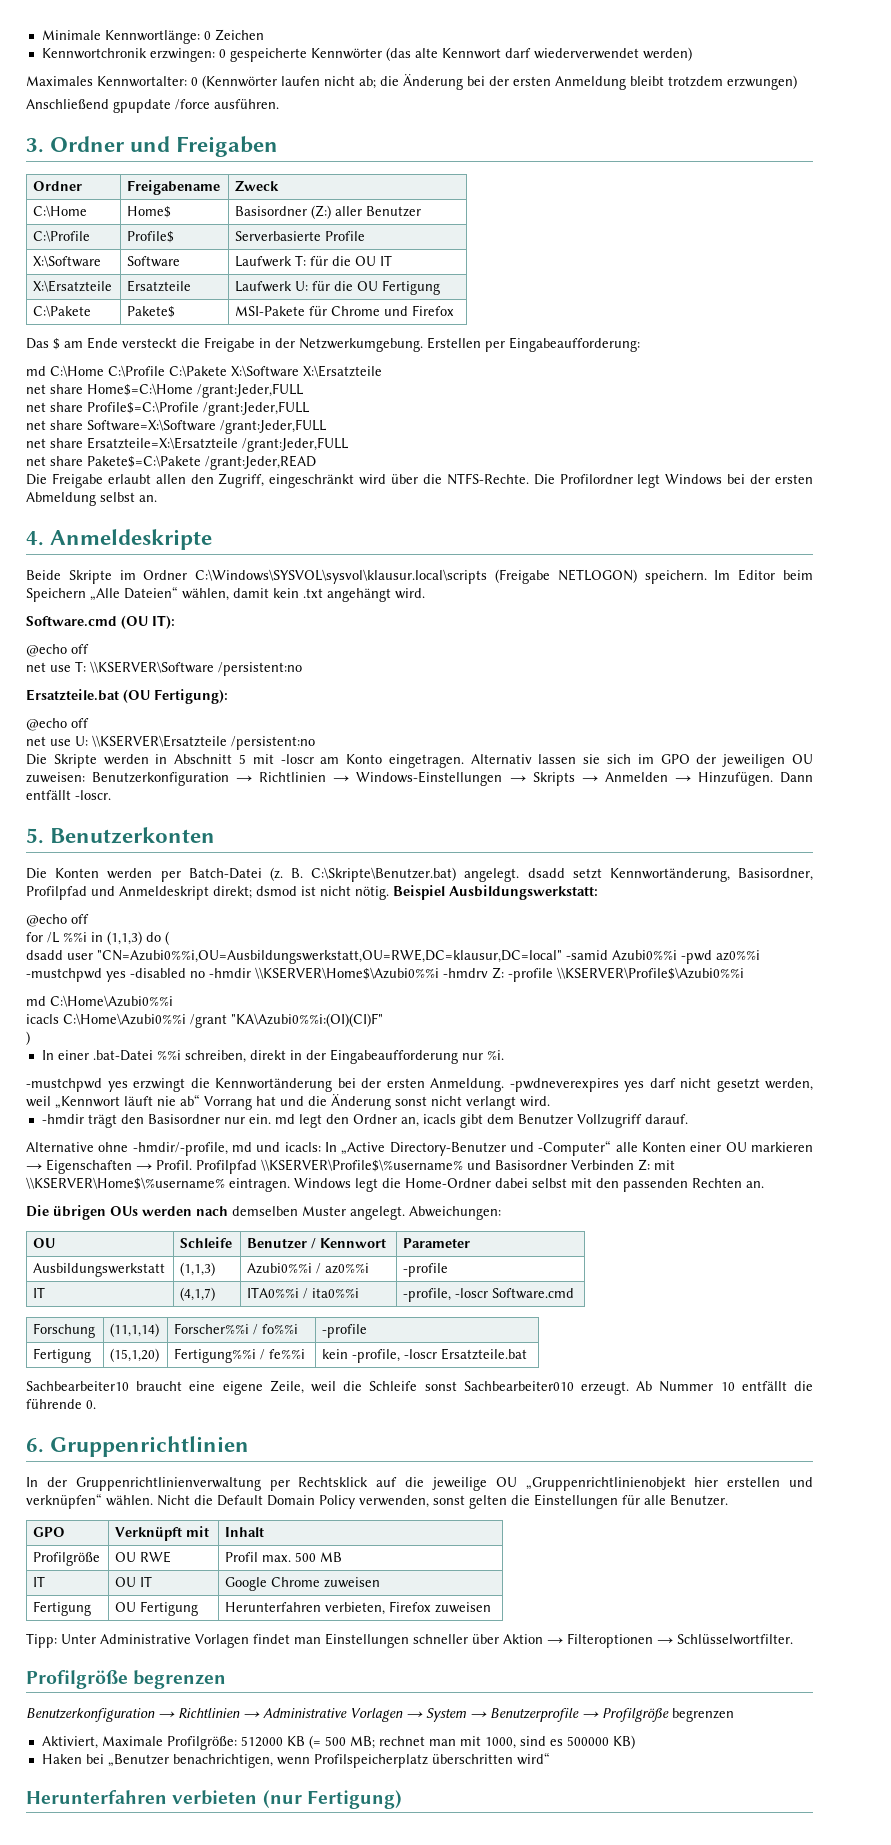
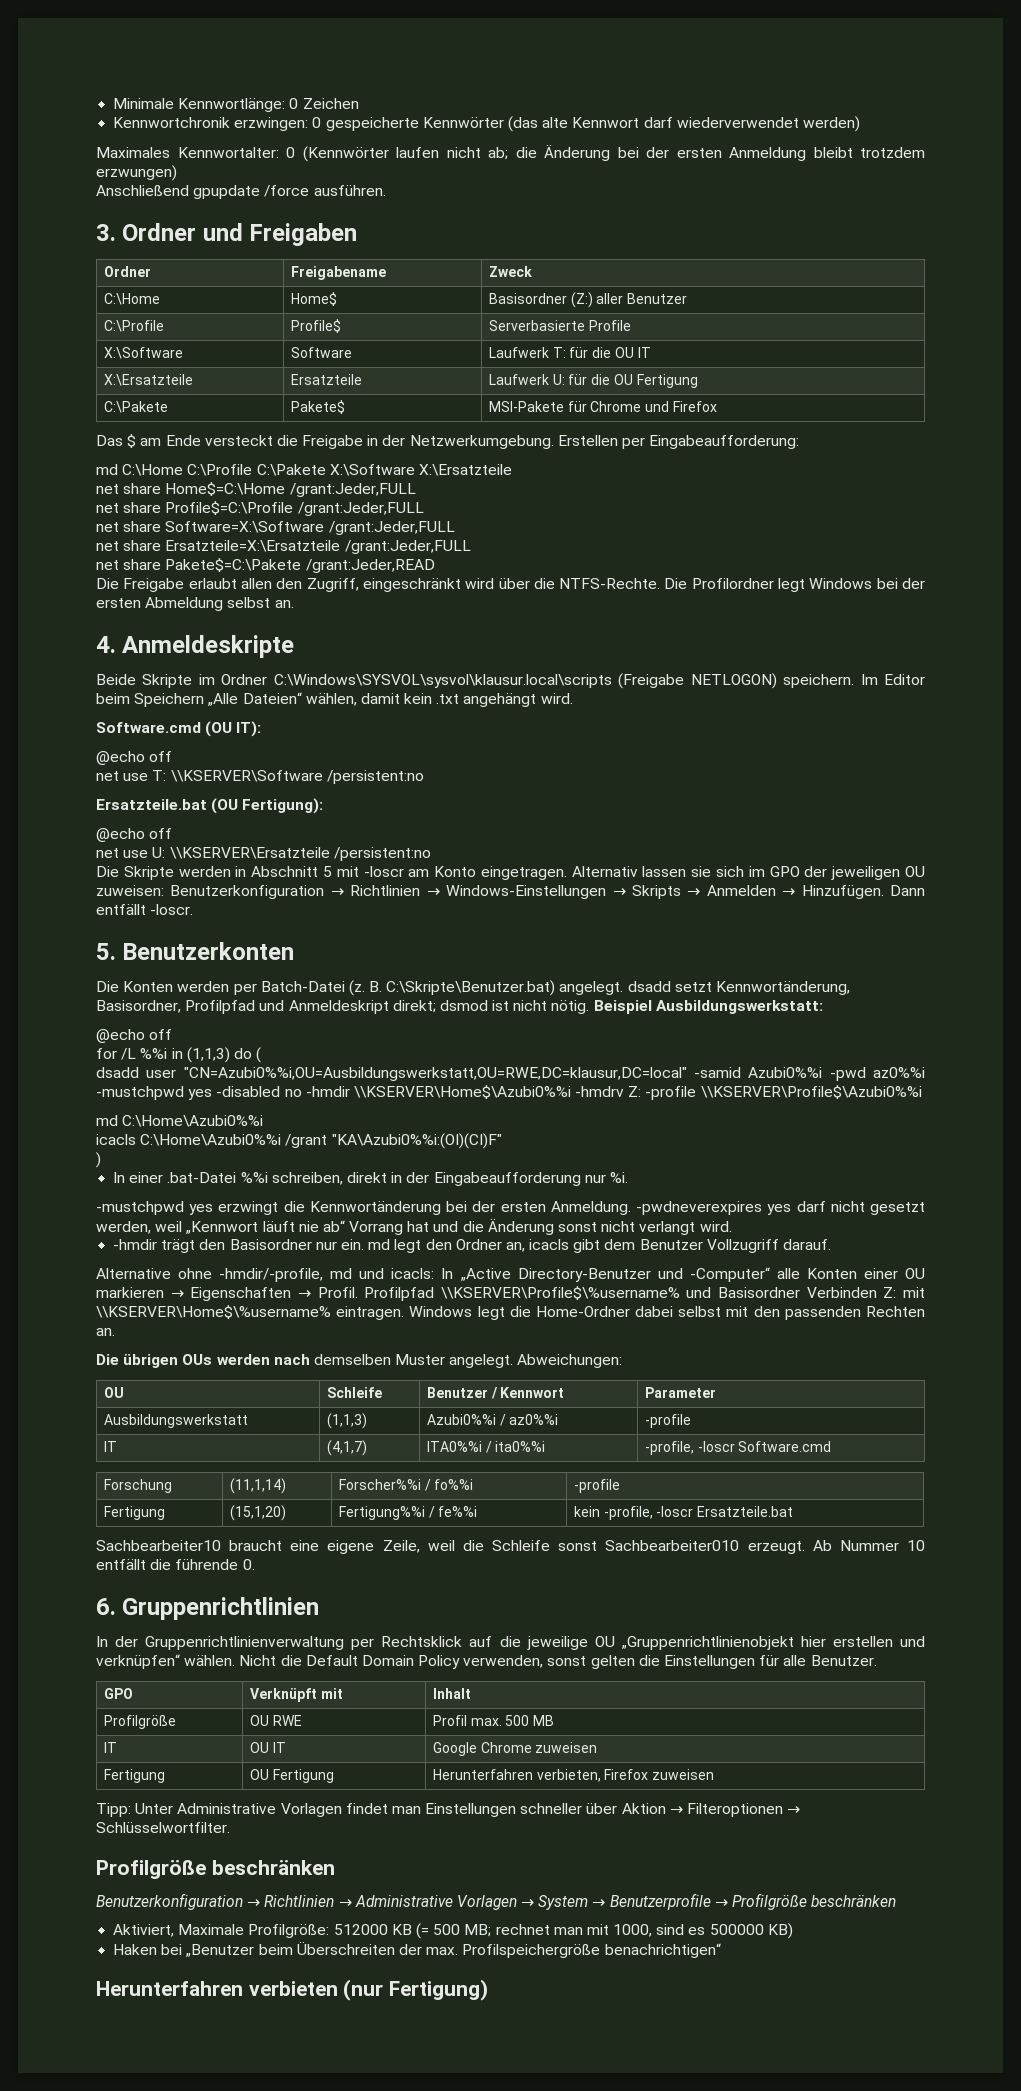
[133,1670,227,1689] begrenzen -> [211,1860,335,1875] beschränken
[672,1708,734,1722] begrenzen -> [811,1895,897,1907] beschränken
[172,1752,550,1768] benachrichtigen, wenn Profilspeicherplatz überschritten wird“ -> [258,1941,721,1958] beim Überschreiten der max. Profilspeichergröße benachrichtigen“

